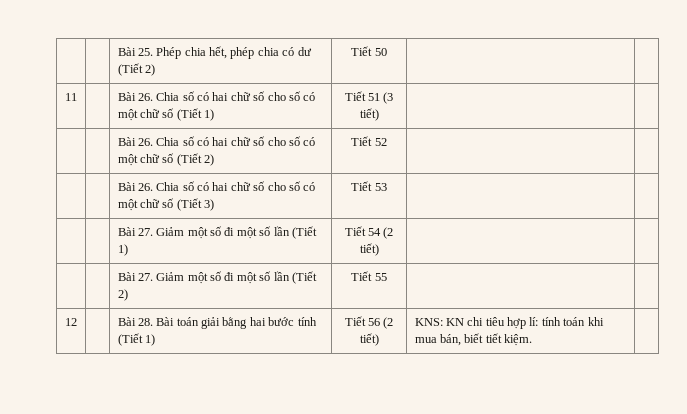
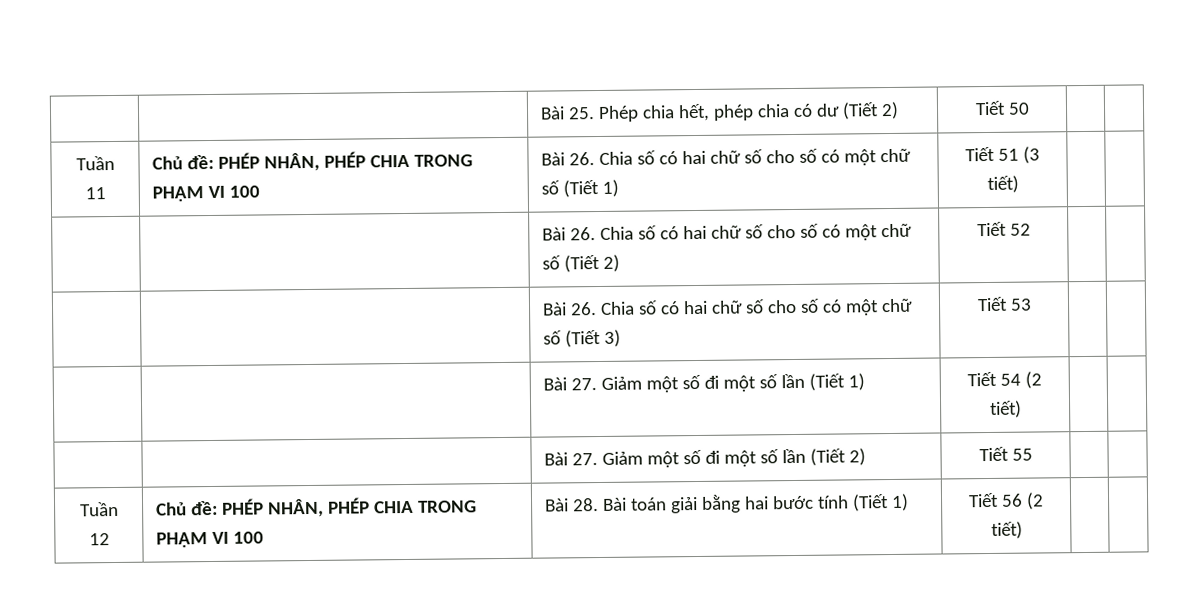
(387, 52) none -> [75,155,115,171] Tuần
(77, 97) none -> [152,151,474,172] [152,185,261,202] Chủ đề: PHÉP NHÂN, PHÉP CHIA TRONG PHẠM VI 100
(387, 277) none -> [79,501,119,517] Tuần
(77, 322) none -> [156,497,478,518] [156,531,265,548] Chủ đề: PHÉP NHÂN, PHÉP CHIA TRONG PHẠM VI 100
[414,317,604,329] [414,333,532,346] KNS: KN chi tiêu hợp lí: tính toán khi mua bán, biết tiết kiệm. -> (1023, 530) none

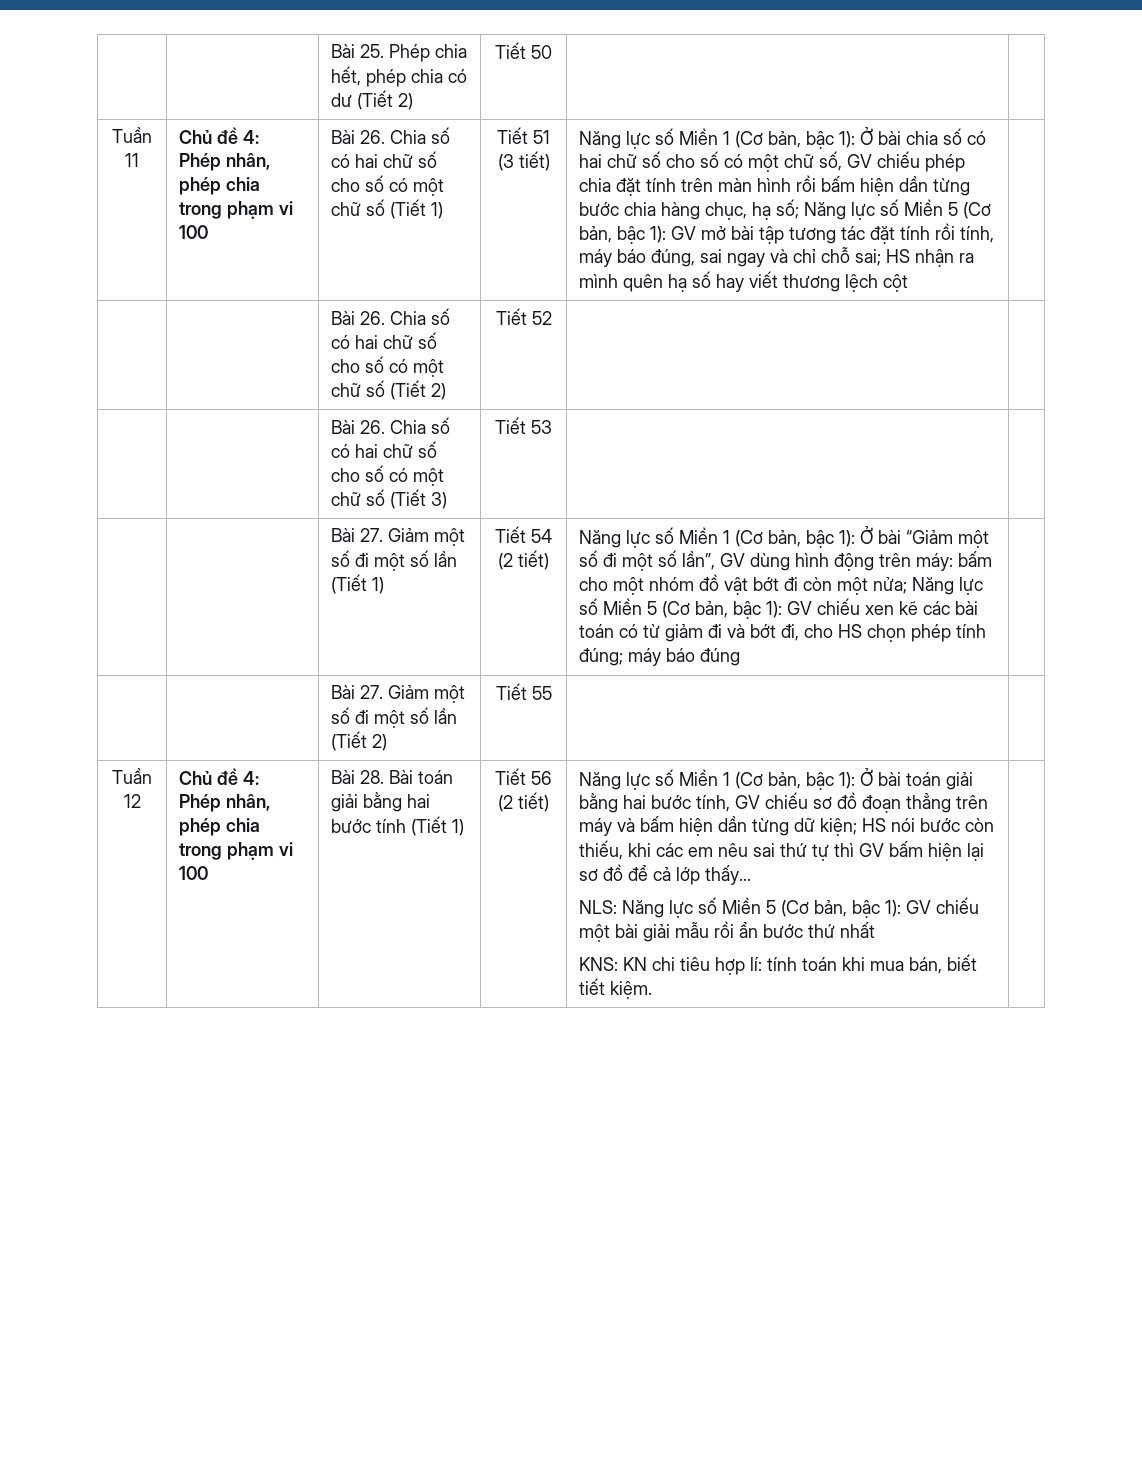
[187,151,474,172] [152,185,226,202] đề: PHÉP NHÂN, PHÉP CHIA TRONG PHẠM VI -> [217,127,260,144] [179,153,271,171] [179,177,261,195] [179,201,294,219] đề 4: Phép nhân, phép chia trong phạm vi
(1019, 184) none -> [579,127,987,149] [579,151,966,172] [579,175,971,196] [579,199,992,220] [579,223,995,244] [579,247,975,267] [579,271,909,292] Năng lực số Miền 1 (Cơ bản, bậc 1): Ở bài chia số có hai chữ số cho số có một chữ số, GV chiếu phép chia đặt tính trên màn hình rồi bấm hiện dần từng bước chia hàng chục, hạ số; Năng lực số Miền 5 (Cơ bản, bậc 1): GV mở bài tập tương tác đặt tính rồi tính, máy báo đúng, sai ngay và chỉ chỗ sai; HS nhận ra mình quên hạ số hay viết thương lệch cột
(1022, 409) none -> [579,526,990,548] [579,550,993,571] [579,574,984,595] [579,598,979,619] [579,624,987,642] [579,648,741,666] Năng lực số Miền 1 (Cơ bản, bậc 1): Ở bài “Giảm một số đi một số lần”, GV dùng hình động trên máy: bấm cho một nhóm đồ vật bớt đi còn một nửa; Năng lực số Miền 5 (Cơ bản, bậc 1): GV chiếu xen kẽ các bài toán có từ giảm đi và bớt đi, cho HS chọn phép tính đúng; máy báo đúng
[191,497,478,518] [156,531,230,548] đề: PHÉP NHÂN, PHÉP CHIA TRONG PHẠM VI -> [217,768,260,785] [179,794,271,812] [179,818,261,836] [179,842,294,860] đề 4: Phép nhân, phép chia trong phạm vi
(1023, 530) none -> [579,768,974,790] [579,792,989,813] [579,816,995,836] [579,840,985,861] [579,864,752,885] [579,897,980,918] [579,921,876,942] [579,954,978,975] [579,978,653,999] Năng lực số Miền 1 (Cơ bản, bậc 1): Ở bài toán giải bằng hai bước tính, GV chiếu sơ đồ đoạn thẳng trên máy và bấm hiện dần từng dữ kiện; HS nói bước còn thiếu, khi các em nêu sai thứ tự thì GV bấm hiện lại sơ đồ để cả lớp thấy… // NLS: Năng lực số Miền 5 (Cơ bản, bậc 1): GV chiếu một bài giải mẫu rồi ẩn bước thứ nhất // KNS: KN chi tiêu hợp lí: tính toán khi mua bán, biết tiết kiệm.

